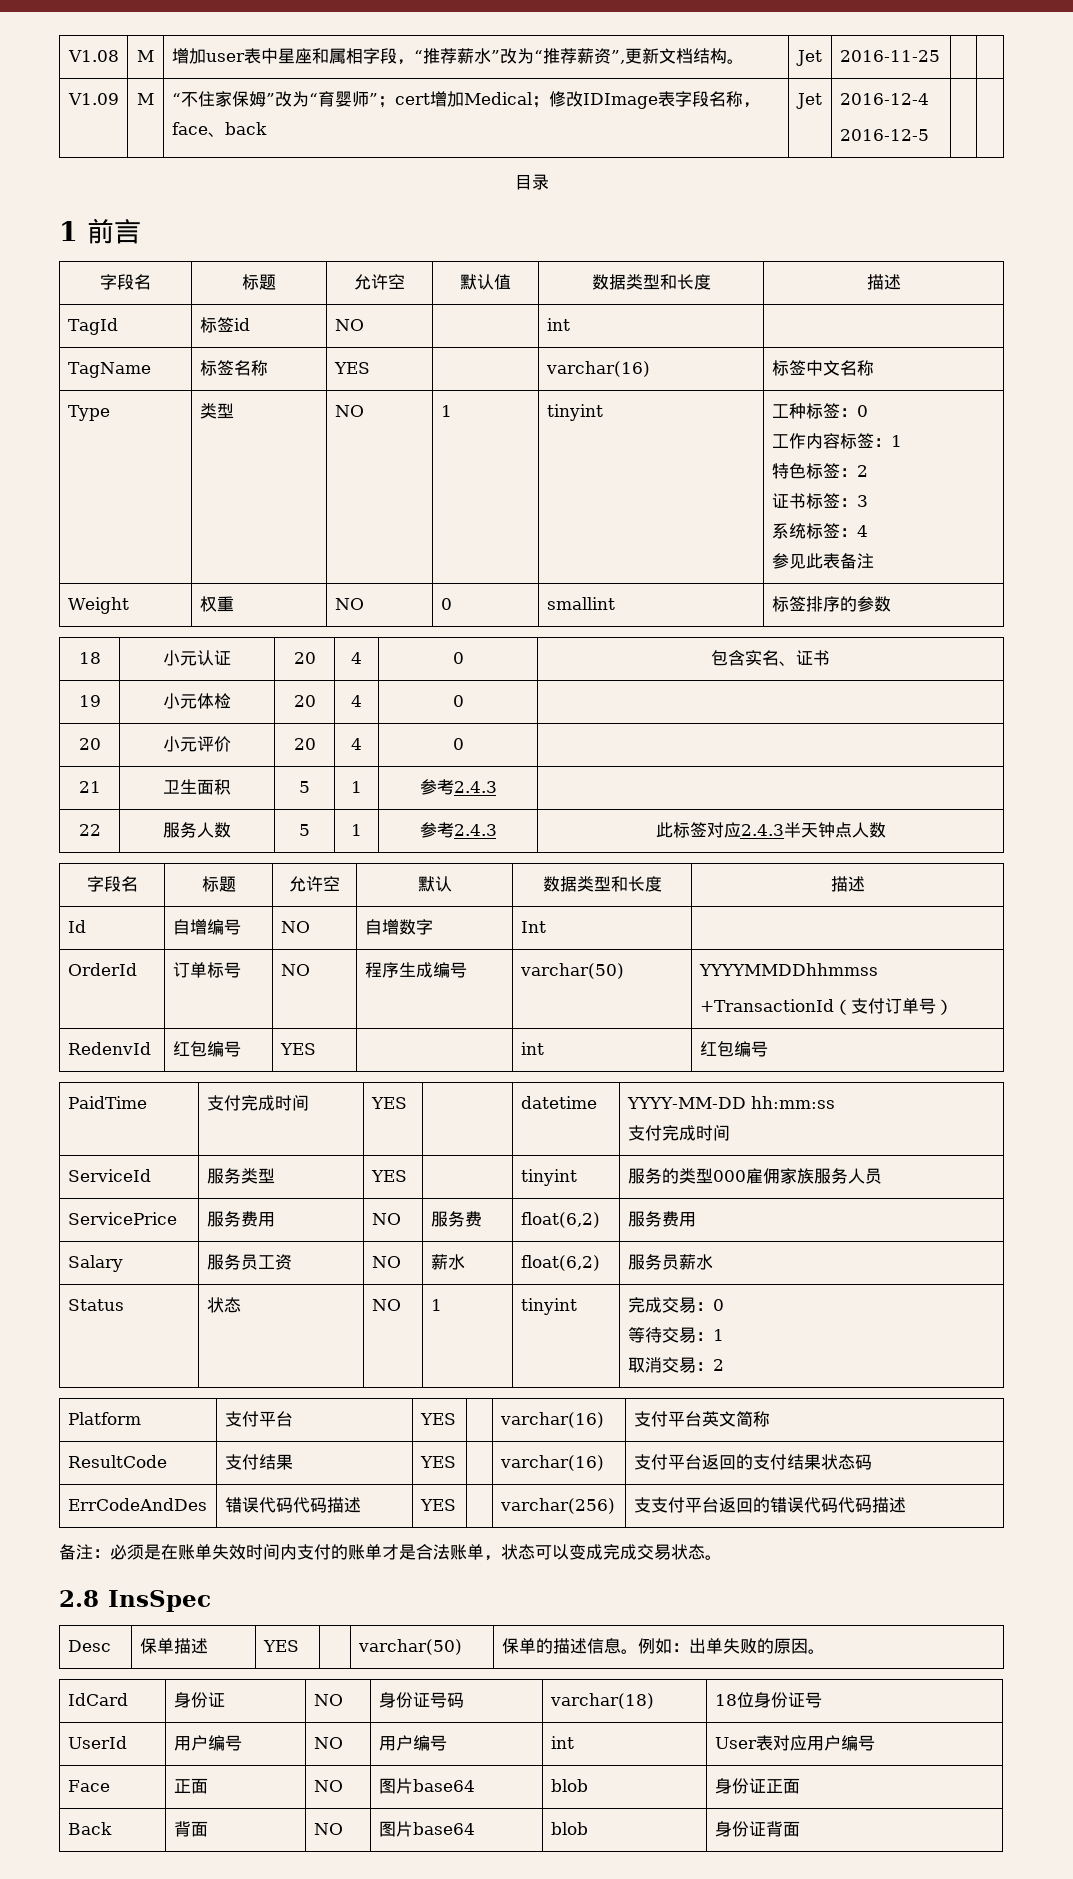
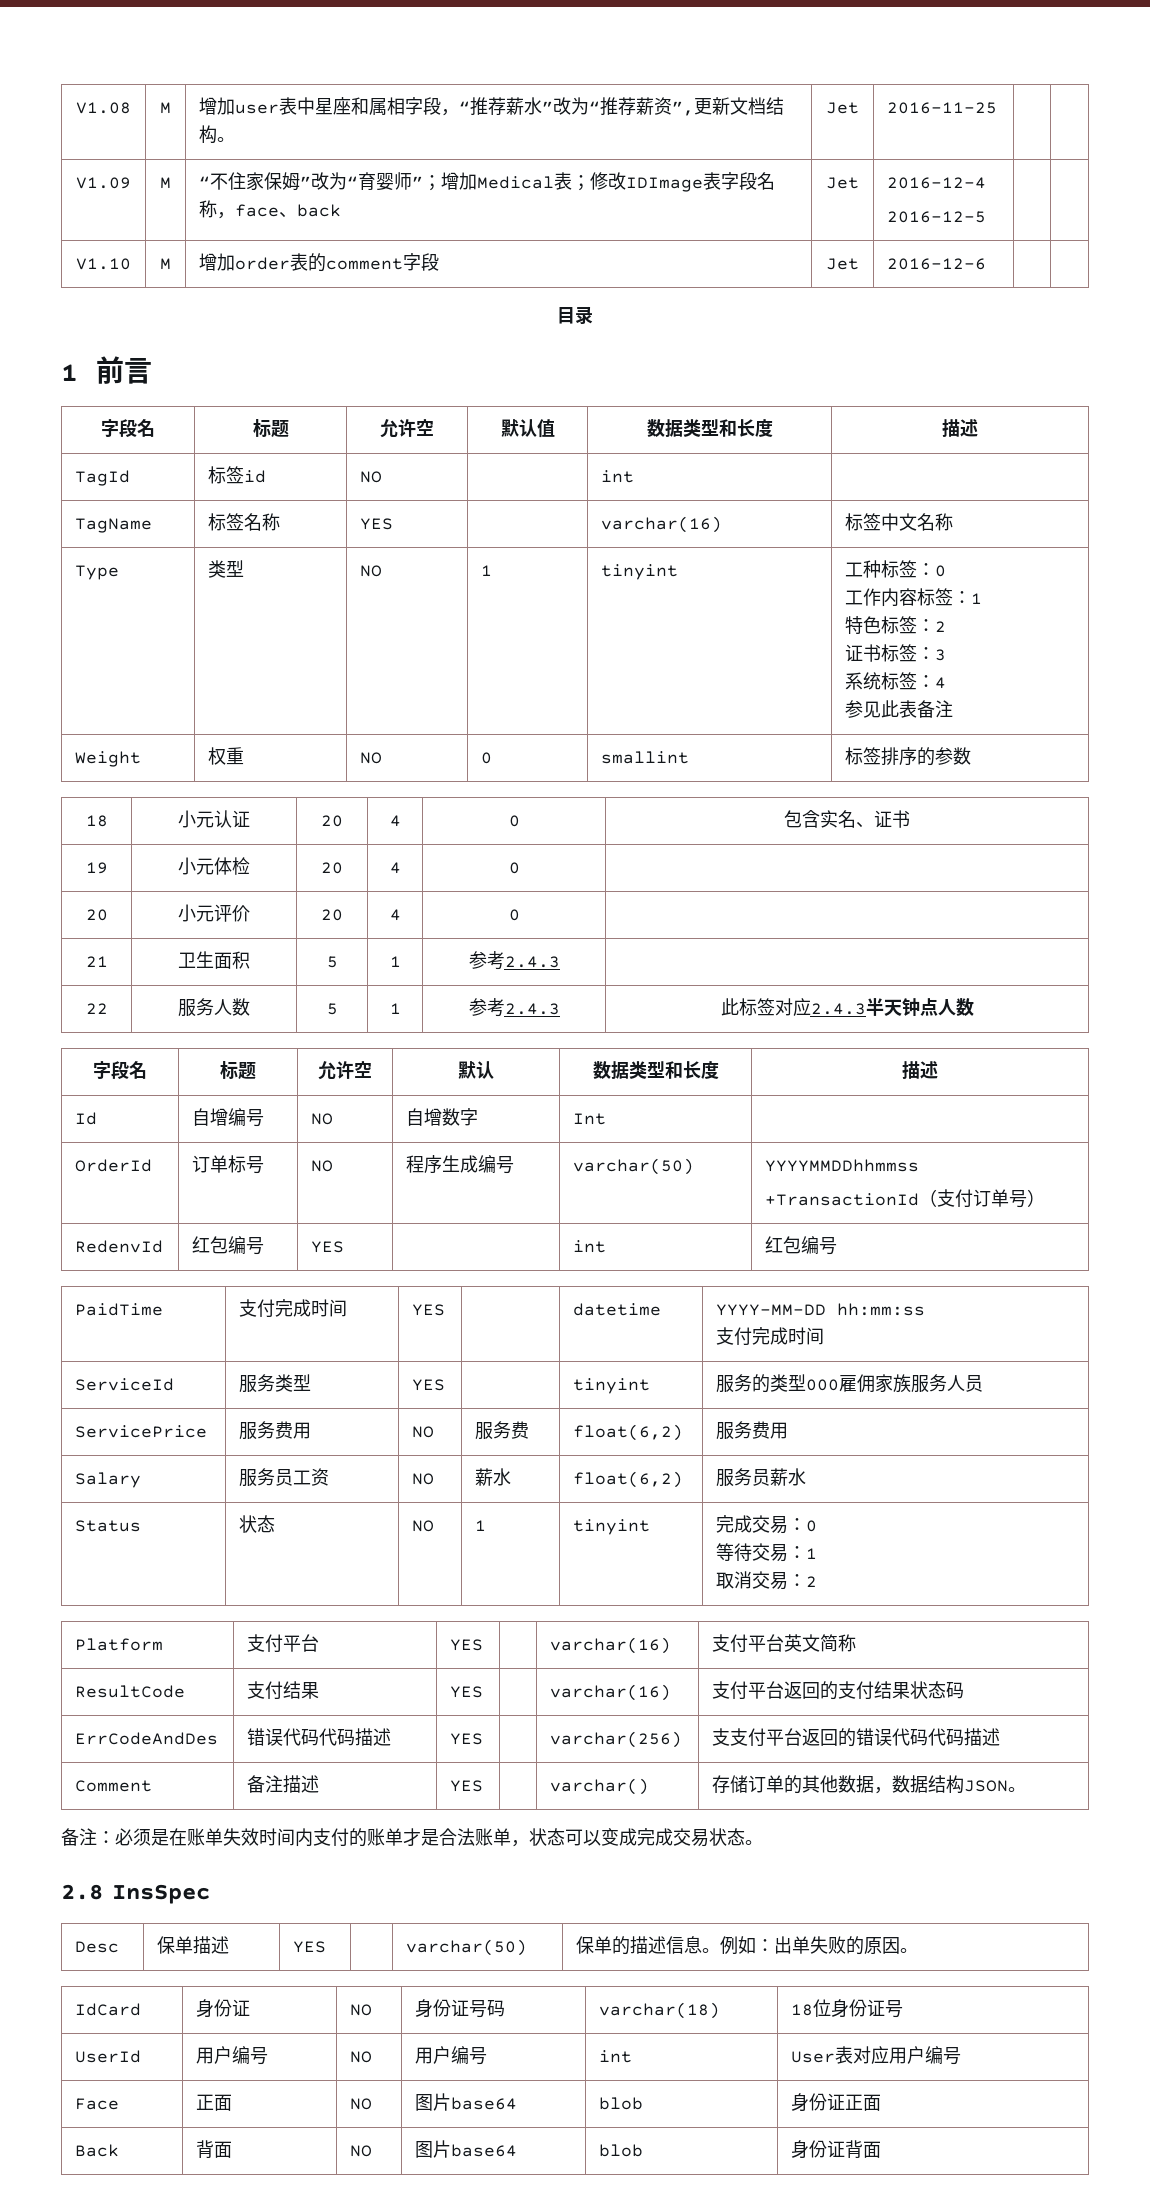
[394,93,430,105] cert -> (442, 183) none
(532, 98) none -> [554,172,573,190] 表
(929, 135) none -> [76,258,131,270] [160,258,171,270] [199,253,440,272] [826,258,859,270] [887,258,987,270] // V1.10 | M | 增加order表的comment字段 | Jet | 2016-12-6 | |
(906, 1505) none -> [75,1780,153,1792] [247,1775,320,1793] [450,1780,484,1792] [550,1778,650,1795] [712,1775,1027,1794] // Comment | 备注描述 | YES | | varchar() | 存储订单的其他数据，数据结构JSON。

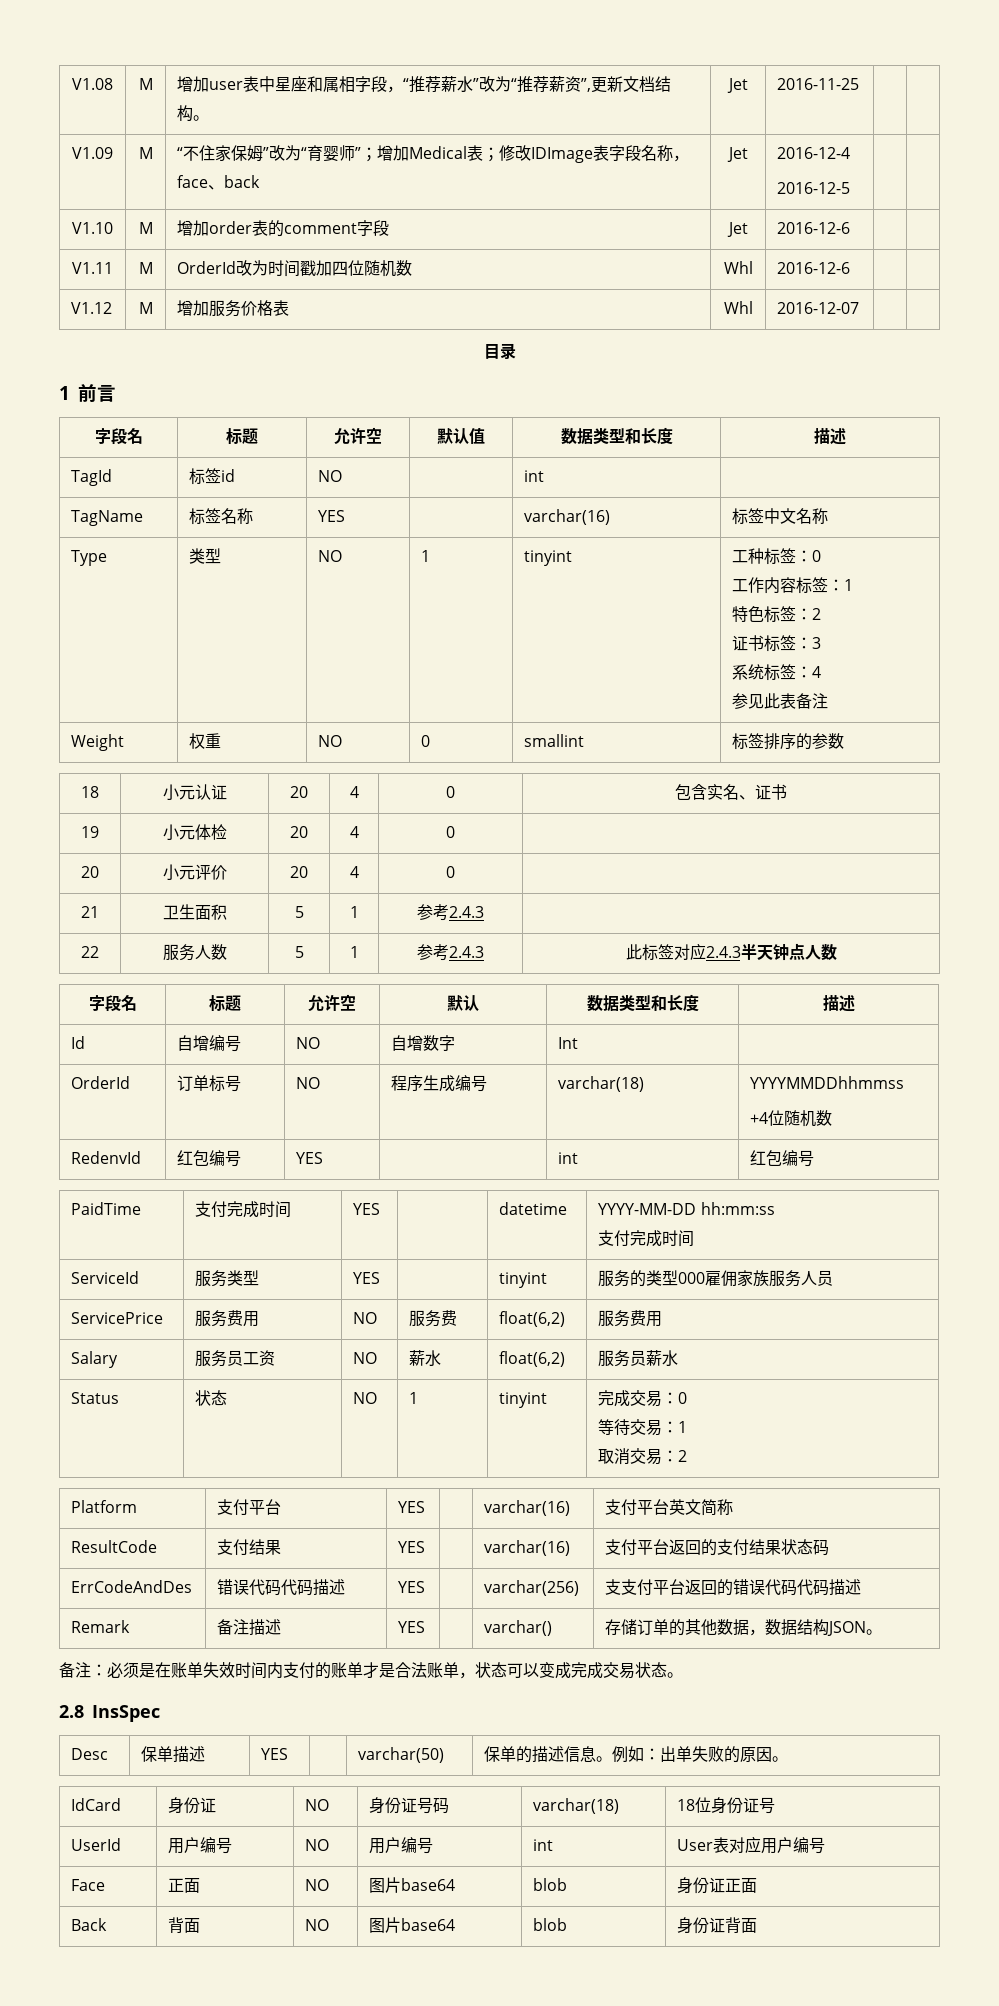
(987, 264) none -> [72,262,113,274] [138,262,153,274] [177,260,413,277] [723,261,753,274] [777,262,851,274] [71,302,113,314] [138,302,153,314] [177,300,290,317] [723,301,753,314] [777,302,860,314] // V1.11 | M | OrderId改为时间戳加四位随机数 | Whl | 2016-12-6 | | // V1.12 | M | 增加服务价格表 | Whl | 2016-12-07 | |
[573,1158,695,1175] varchar(50) -> [558,1076,645,1092] varchar(18)
[765,1189,1046,1208] +TransactionId（支付订单号） -> [750,1110,833,1127] +4位随机数
[75,1780,153,1792] Comment -> [71,1620,131,1633] Remark

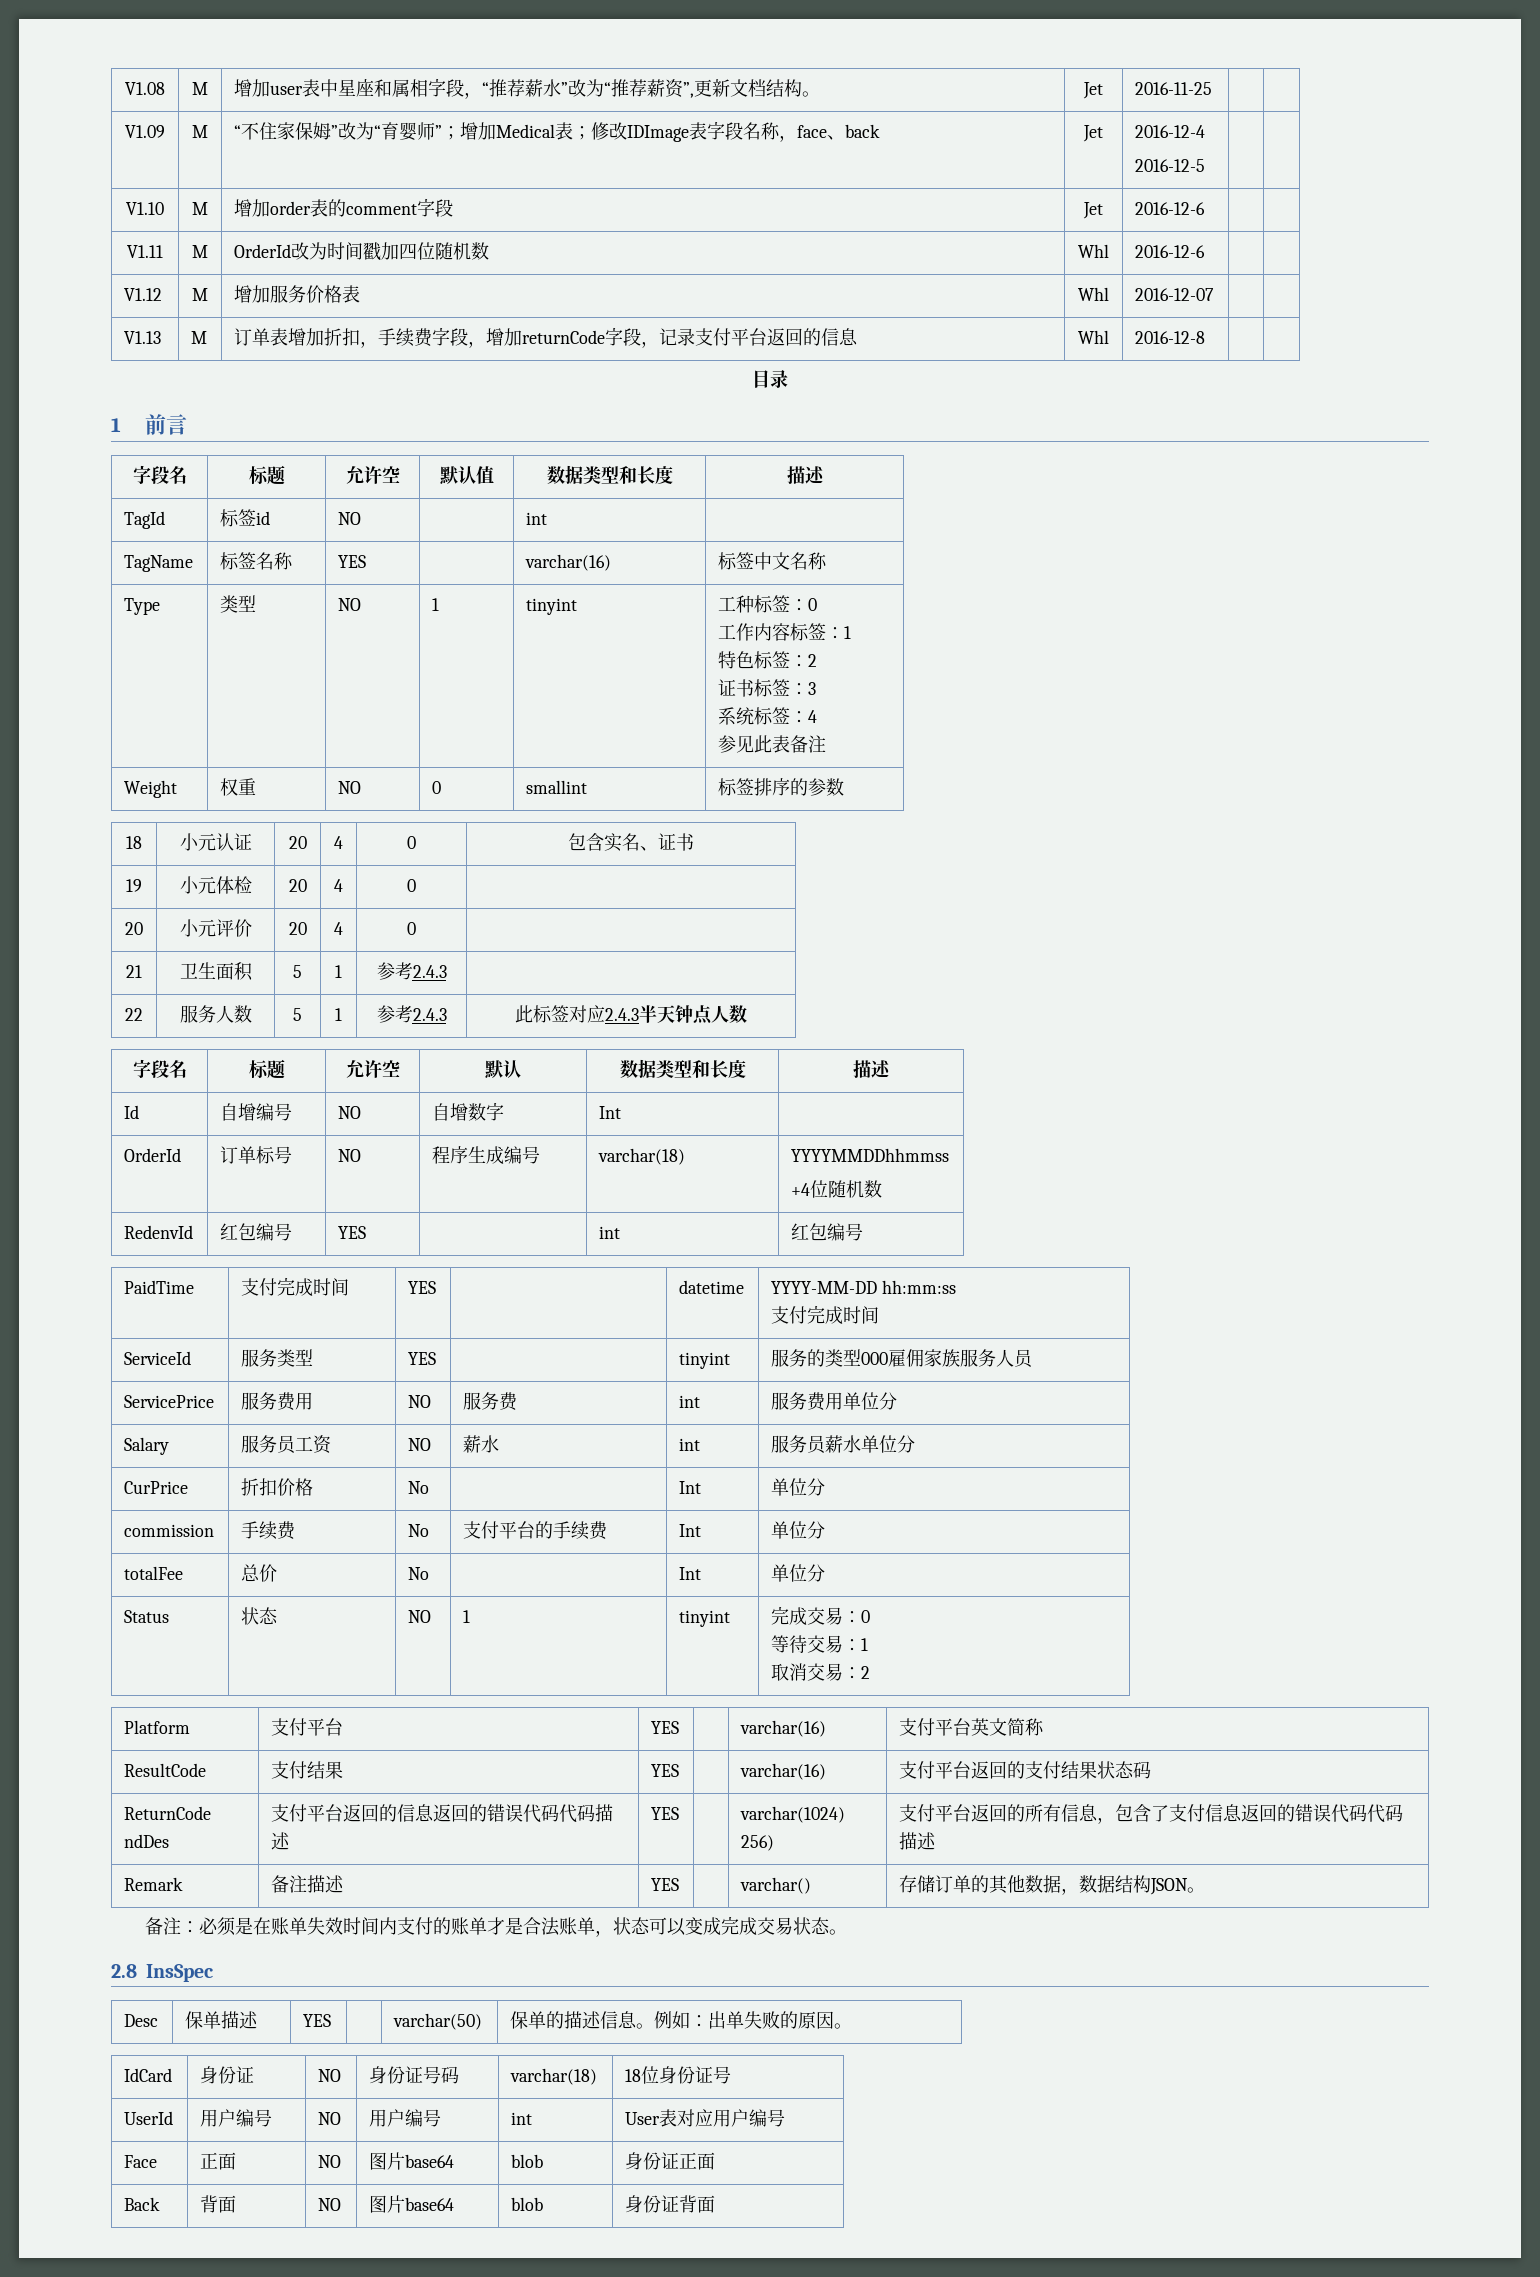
(860, 308) none -> [124,331,162,344] [191,331,208,344] [234,327,859,348] [1078,330,1109,344] [1135,331,1206,344] // V1.13 | M | 订单表增加折扣，手续费字段，增加returnCode字段，记录支付平台返回的信息 | Whl | 2016-12-8 | |
[499,1311,566,1327] [598,1310,663,1327] float(6,2) | 服务费用 -> [679,1395,701,1408] [771,1392,898,1411] int | 服务费用单位分
[499,1351,566,1367] float(6,2) -> [679,1438,701,1451] int
(679, 1358) none -> [861,1435,916,1453] [124,1481,189,1494] [241,1478,314,1496] [408,1481,430,1494] [679,1481,702,1494] [771,1478,826,1496] [124,1524,215,1537] [241,1521,297,1540] [408,1524,430,1537] [463,1521,609,1540] [679,1524,702,1537] [771,1521,826,1539] [124,1566,184,1580] [241,1564,278,1582] [408,1567,430,1580] [679,1567,702,1580] [771,1564,826,1582] 单位分 // CurPrice | 折扣价格 | No | | Int | 单位分 // commission | 手续费 | No | 支付平台的手续费 | Int | 单位分 // totalFee | 总价 | No | | Int | 单位分
[71,1580,193,1593] ErrCodeAndDes | -> [124,1806,212,1820] [124,1834,170,1848] [271,1804,488,1822] ReturnCode ndDes | 支付平台返回的信息返回的
[484,1580,580,1596] [605,1579,734,1596] varchar(256) | 支支付平台返回的 -> [740,1806,846,1823] [741,1835,775,1851] [899,1804,1296,1824] varchar(1024) 256) | 支付平台返回的所有信息，包含了支付信息返回的

